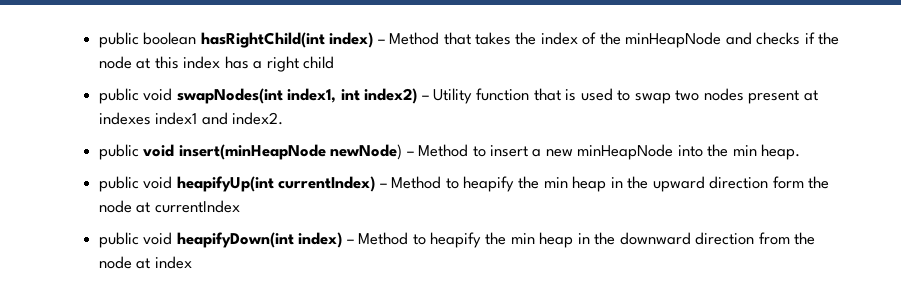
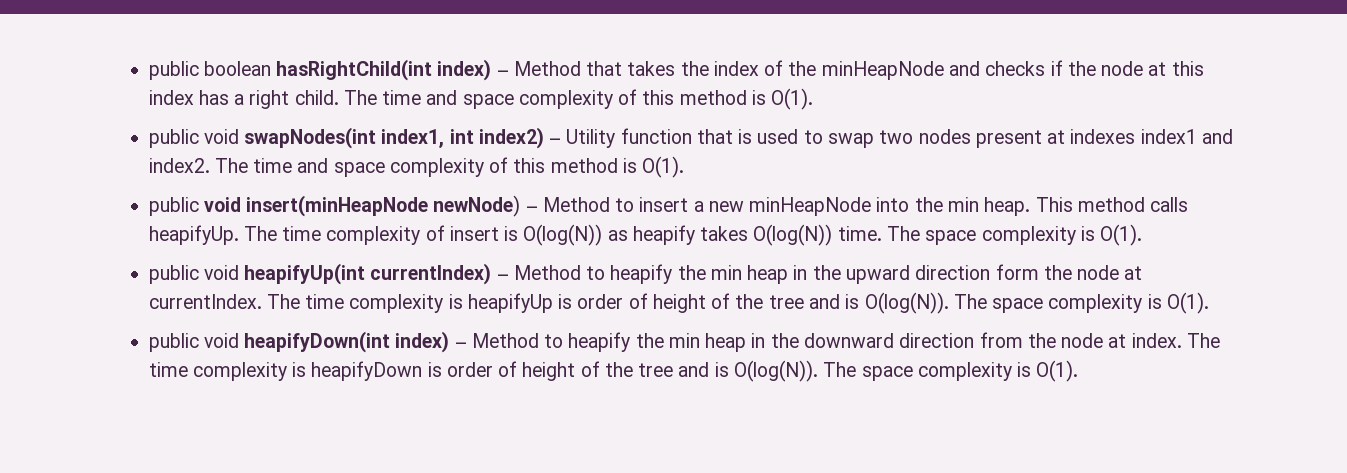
[302,56,334,69] child -> [294,88,814,110] child. The time and space complexity of this method is O(1).
(284, 118) none -> [214,156,685,178] The time and space complexity of this method is O(1).
(801, 152) none -> [1035,197,1189,212] [148,224,1143,246] This method calls heapifyUp. The time complexity of insert is O(log(N)) as heapify takes O(log(N)) time. The space complexity is O(1).
[154,200,240,213] currentIndex -> [148,292,1209,314] currentIndex. The time complexity is heapifyUp is order of height of the tree and is O(log(N)). The space complexity is O(1).
[154,256,192,269] index -> [1131,333,1220,348] [148,360,1079,382] index. The time complexity is heapifyDown is order of height of the tree and is O(log(N)). The space complexity is O(1).

